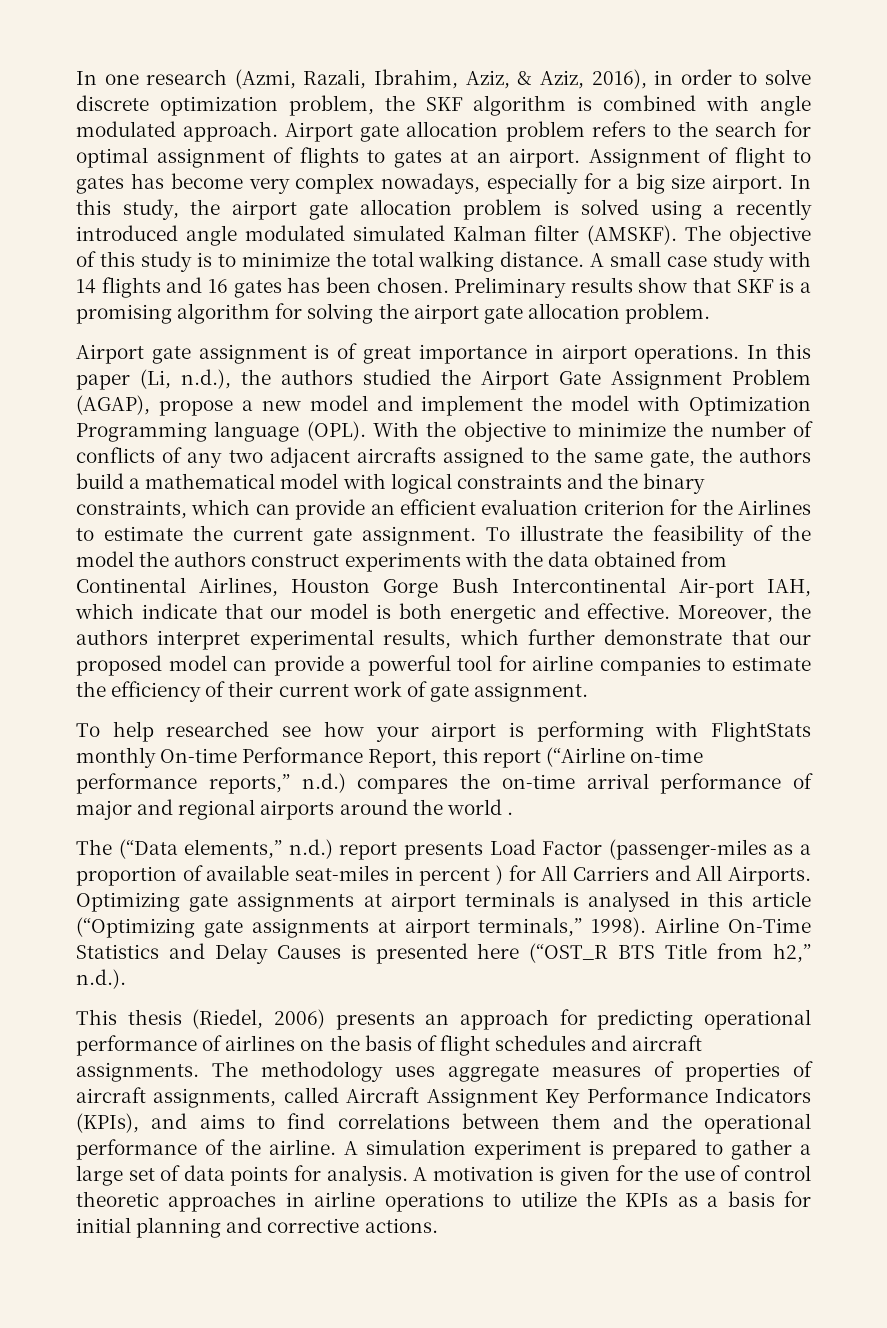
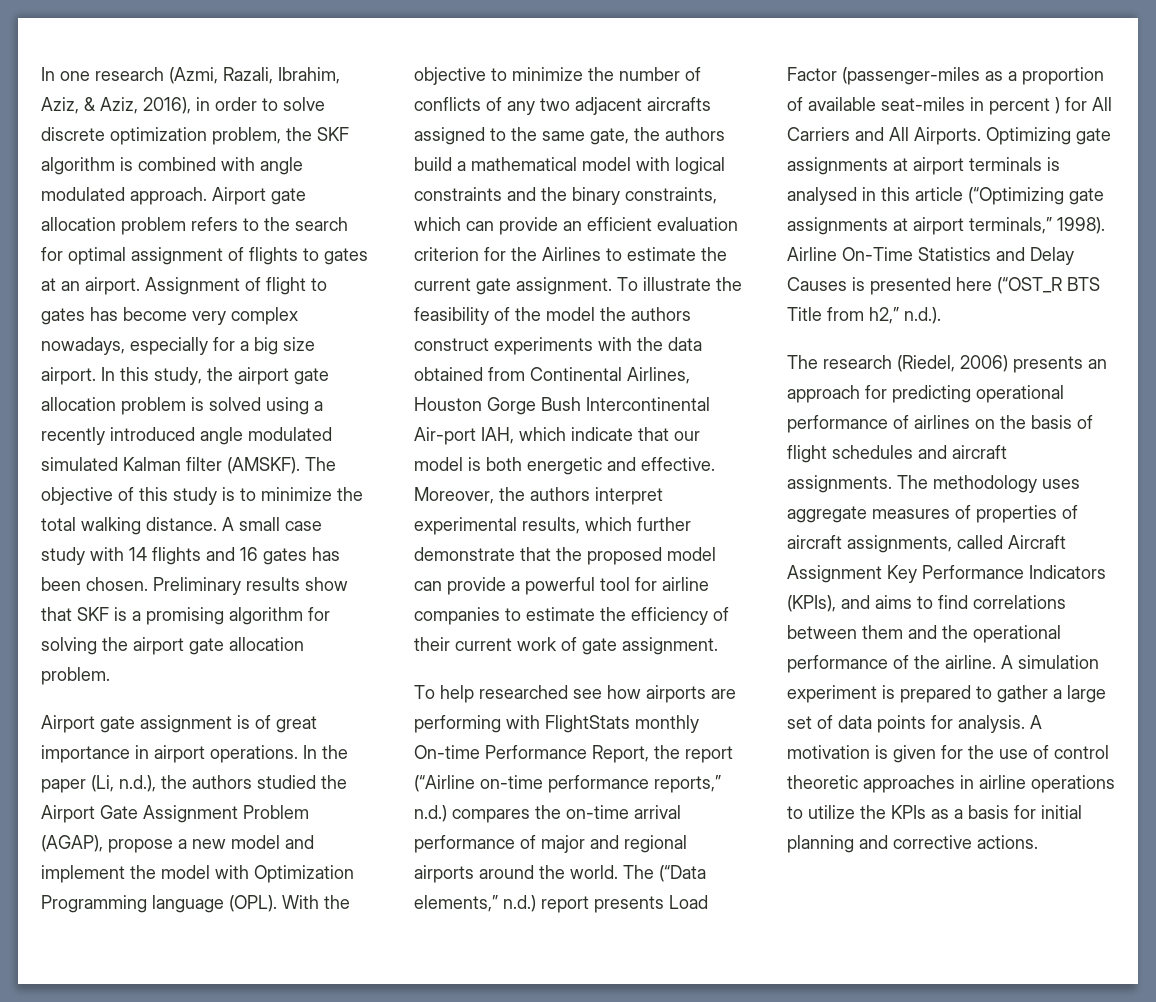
[776,343,812,359] this -> [322,745,348,759] the
[779,634,811,645] our -> [556,547,582,561] the
[375,722,524,742] your airport is -> [646,685,736,703] airports are
[442,747,478,763] this -> [654,745,680,759] the
[446,799,513,815] world . // -> [570,865,618,879] world.
[76,1009,182,1025] This thesis -> [787,355,892,369] The research

